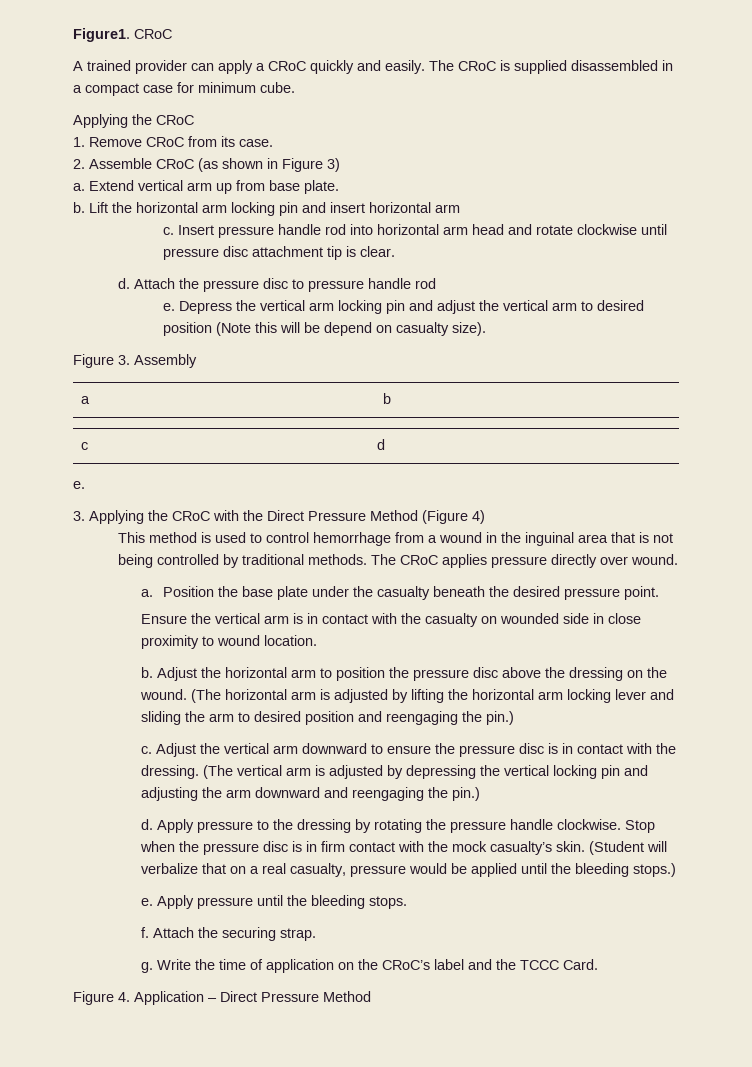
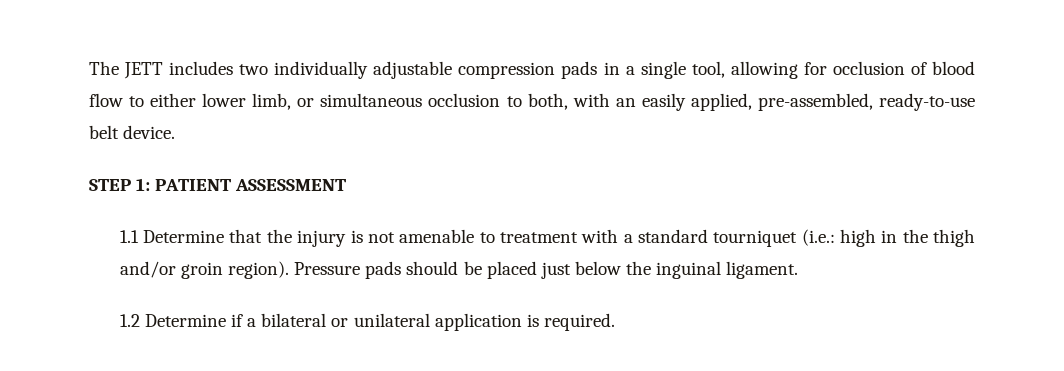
[73,28,172,42] [73,60,673,74] [73,82,295,96] [73,114,194,128] [73,136,273,147] [73,158,340,172] [73,180,339,194] [73,202,460,216] [163,224,668,238] [163,246,396,260] [118,278,437,292] [163,300,645,314] [163,322,487,336] [73,354,197,368] [80,396,90,404] [382,393,391,404] [80,442,88,450] [376,439,385,450] [73,481,85,489] [73,510,485,524] [118,532,674,546] [118,554,679,568] [140,586,660,600] [140,613,641,627] [140,635,317,649] [140,667,667,681] [139,689,674,703] [140,711,514,725] [140,743,676,757] [140,765,648,779] [140,787,480,801] [140,819,655,833] [139,841,667,855] [140,863,676,877] [140,895,407,909] [140,927,316,941] [140,959,598,973] [73,991,371,1005] Figure1. CRoC // A trained provider can apply a CRoC quickly and easily. The CRoC is supplied disassembled in a compact case for minimum cube. // Applying the CRoC // 1. Remove CRoC from its case. // 2. Assemble CRoC (as shown in Figure 3) // a. Extend vertical arm up from base plate. // b. Lift the horizontal arm locking pin and insert horizontal arm // c. Insert pressure handle rod into horizontal arm head and rotate clockwise until pressure disc attachment tip is clear. // d. Attach the pressure disc to pressure handle rod // e. Depress the vertical arm locking pin and adjust the vertical arm to desired position (Note this will be depend on casualty size). // Figure 3. Assembly // a | b // c | d // e. // 3. Applying the CRoC with the Direct Pressure Method (Figure 4) // This method is used to control hemorrhage from a wound in the inguinal area that is not being controlled by traditional methods. The CRoC applies pressure directly over wound. // a. Position the base plate under the casualty beneath the desired pressure point. // Ensure the vertical arm is in contact with the casualty on wounded side in close proximity to wound location. // b. Adjust the horizontal arm to position the pressure disc above the dressing on the wound. (The horizontal arm is adjusted by lifting the horizontal arm locking lever and sliding the arm to desired position and reengaging the pin.) // c. Adjust the vertical arm downward to ensure the pressure disc is in contact with the dressing. (The vertical arm is adjusted by depressing the vertical locking pin and adjusting the arm downward and reengaging the pin.) // d. Apply pressure to the dressing by rotating the pressure handle clockwise. Stop when the pressure disc is in firm contact with the mock casualty’s skin. (Student will verbalize that on a real casualty, pressure would be applied until the bleeding stops.) // e. Apply pressure until the bleeding stops. // f. Attach the securing strap. // g. Write the time of application on the CRoC’s label and the TCCC Card. // Figure 4. Application – Direct Pressure Method -> [89,61,975,79] [89,93,976,111] [89,125,176,139] [89,178,347,191] [119,229,976,247] [119,261,799,279] [119,313,615,331] The JETT includes two individually adjustable compression pads in a single tool, allowing for occlusion of blood flow to either lower limb, or simultaneous occlusion to both, with an easily applied, pre-assembled, ready-to-use belt device. // STEP 1: PATIENT ASSESSMENT // 1.1 Determine that the injury is not amenable to treatment with a standard tourniquet (i.e.: high in the thigh and/or groin region). Pressure pads should be placed just below the inguinal ligament. // 1.2 Determine if a bilateral or unilateral application is required.

